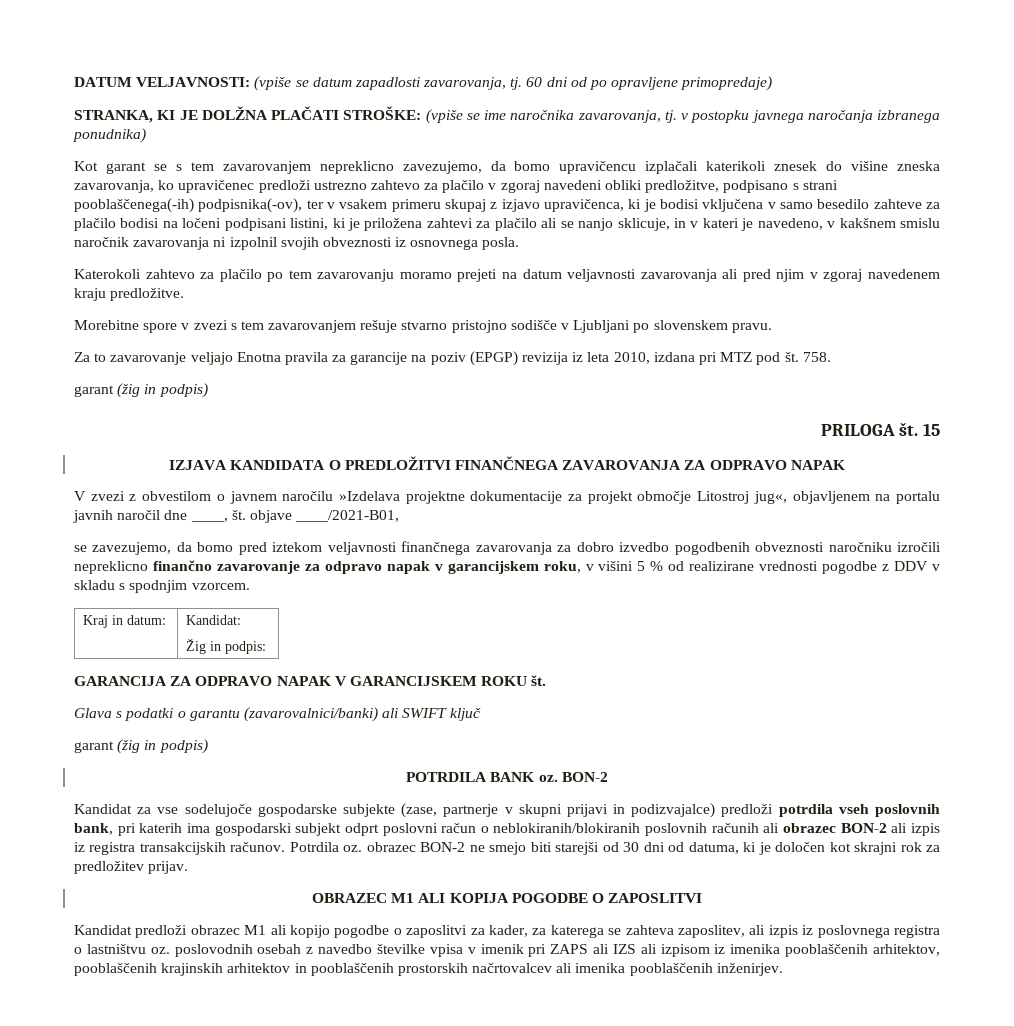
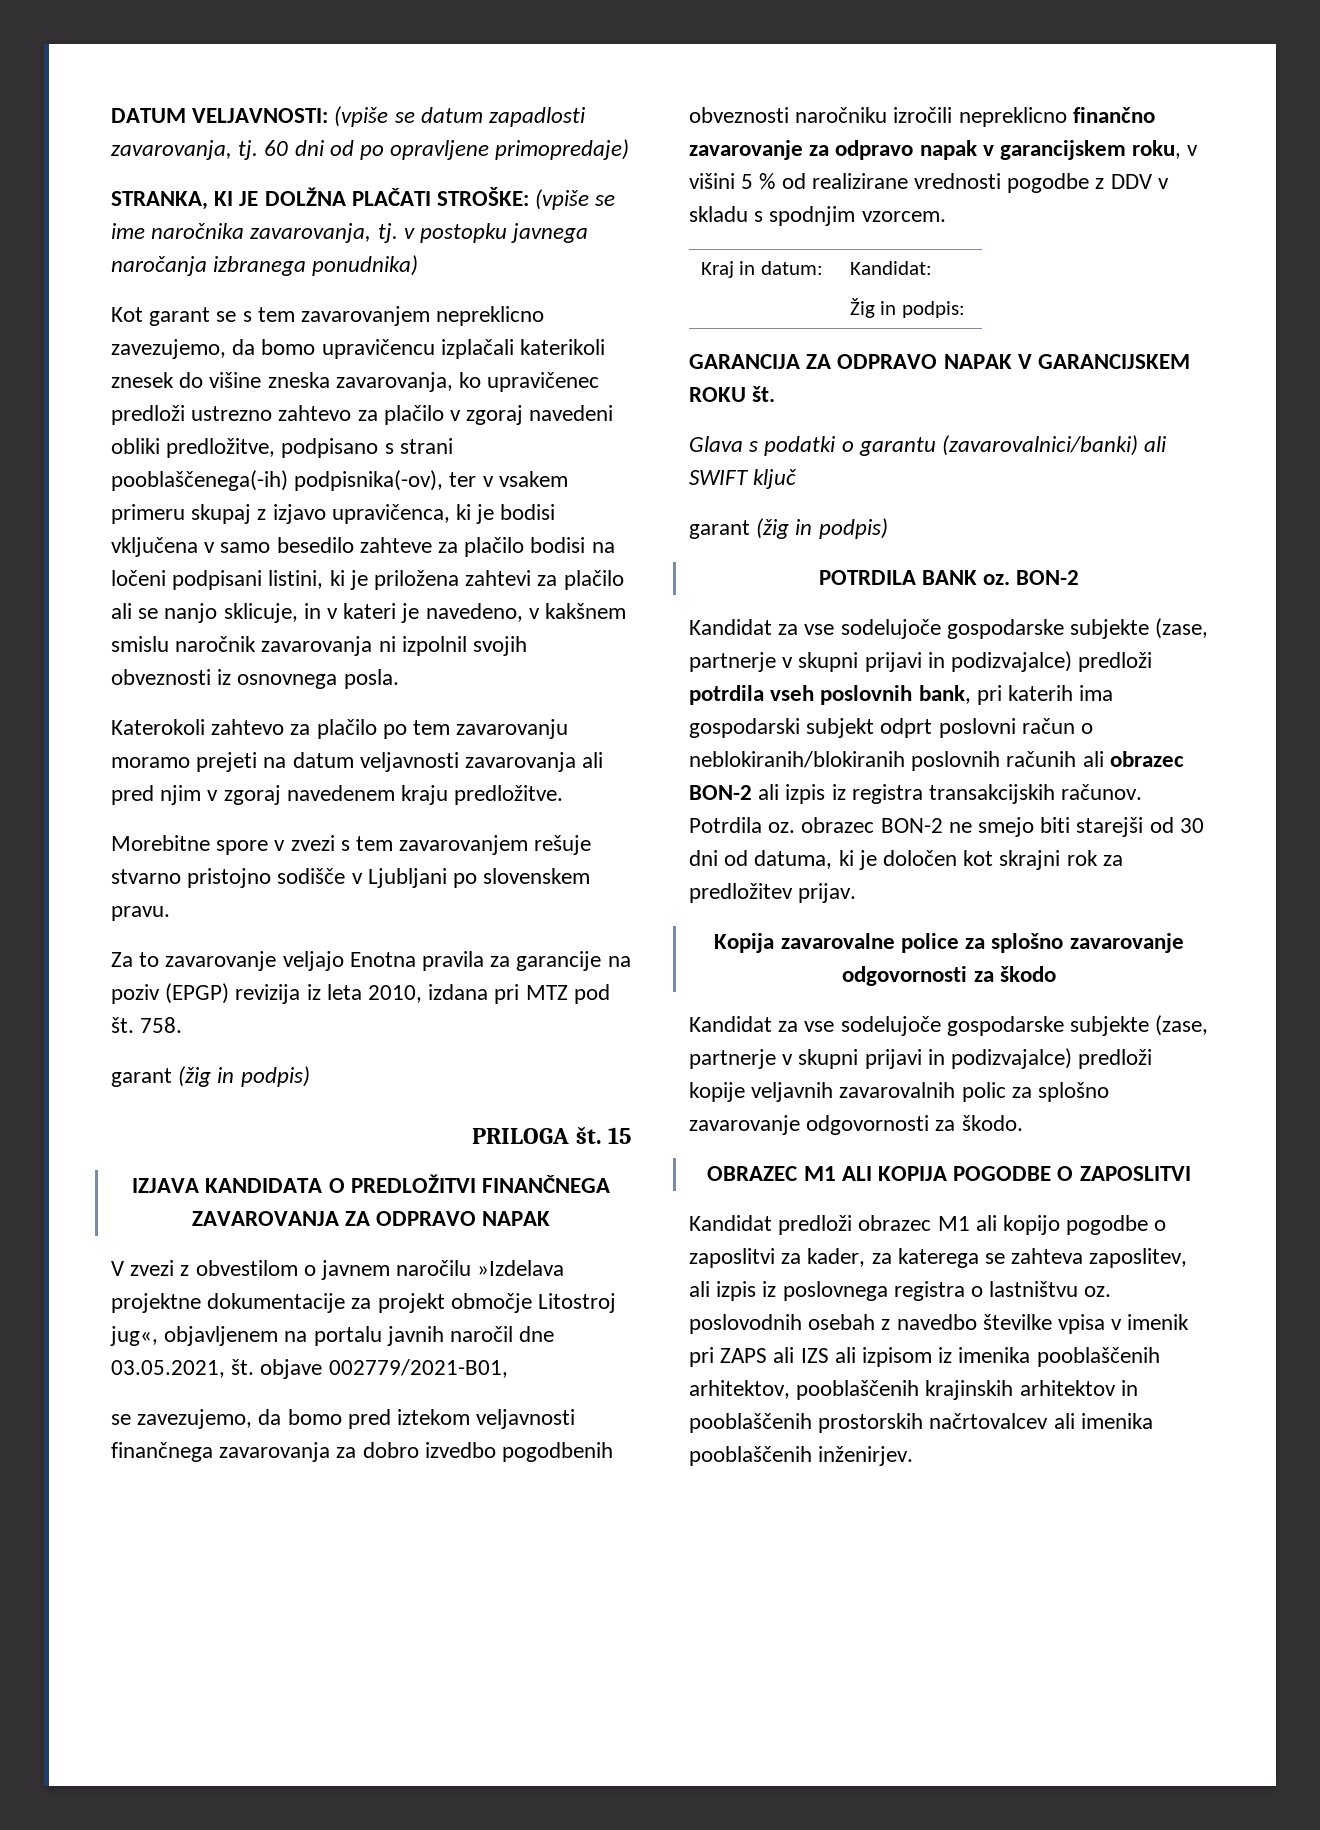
[190,518,228,522] ____, -> [111,1360,225,1378] 03.05.2021,
[295,510,400,522] ____/2021-B01, -> [328,1359,508,1378] 002779/2021-B01,
(189, 867) none -> [714,933,1184,953] [842,966,1056,986] [689,1015,1209,1036] [689,1048,1153,1069] [689,1082,1110,1102] [689,1115,1023,1135] // Kopija zavarovalne police za splošno zavarovanje odgovornosti za škodo // Kandidat za vse sodelujoče gospodarske subjekte (zase, partnerje v skupni prijavi in podizvajalce) predloži kopije veljavnih zavarovalnih polic za splošno zavarovanje odgovornosti za škodo.

